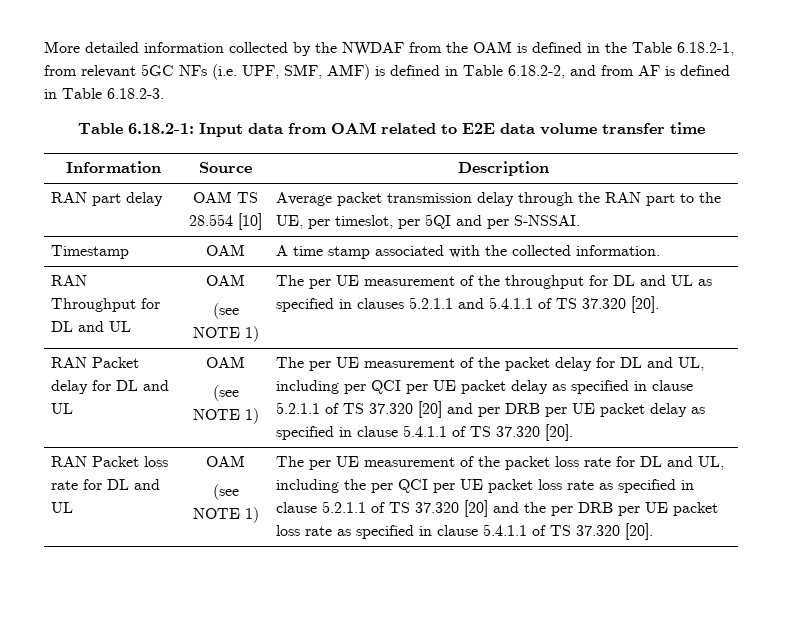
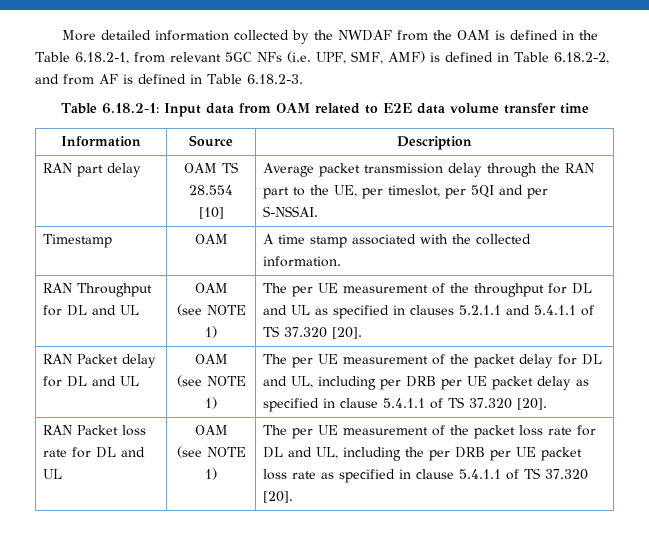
[371,380,694,394] [276,401,501,418] QCI per UE packet delay as specified in clause 5.2.1.1 of TS 37.320 [20] and per -> (402, 384) none
[398,479,695,493] [276,500,574,517] QCI per UE packet loss rate as specified in clause 5.2.1.1 of TS 37.320 [20] and the per -> (451, 455) none

